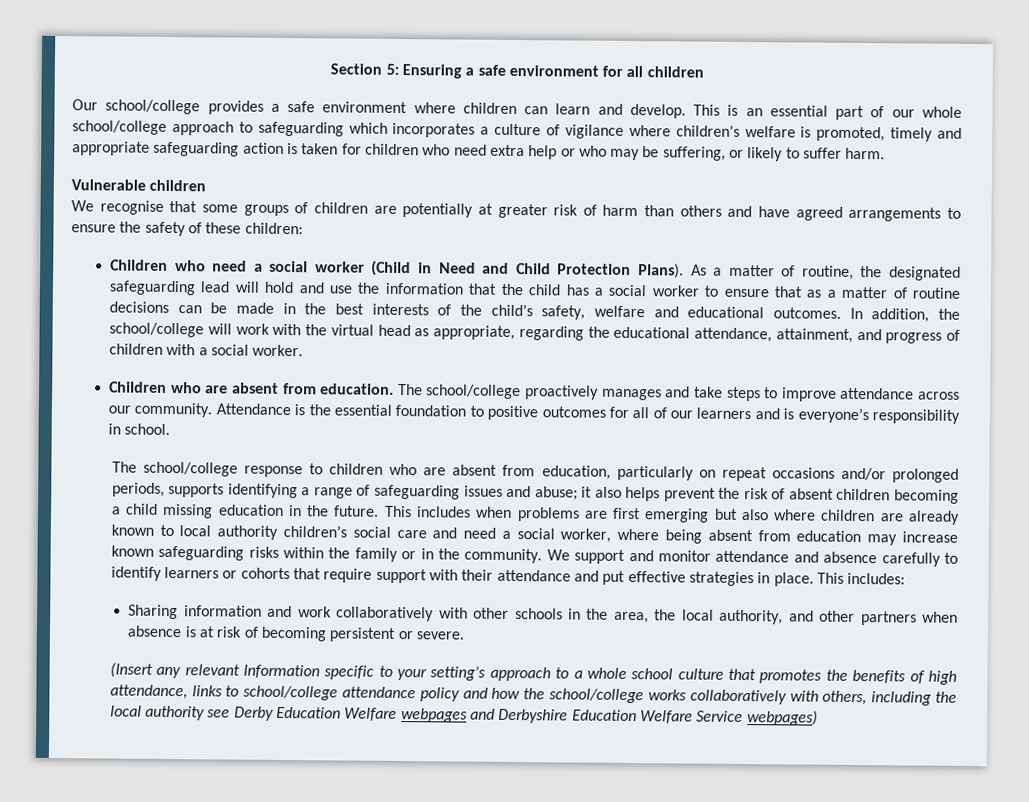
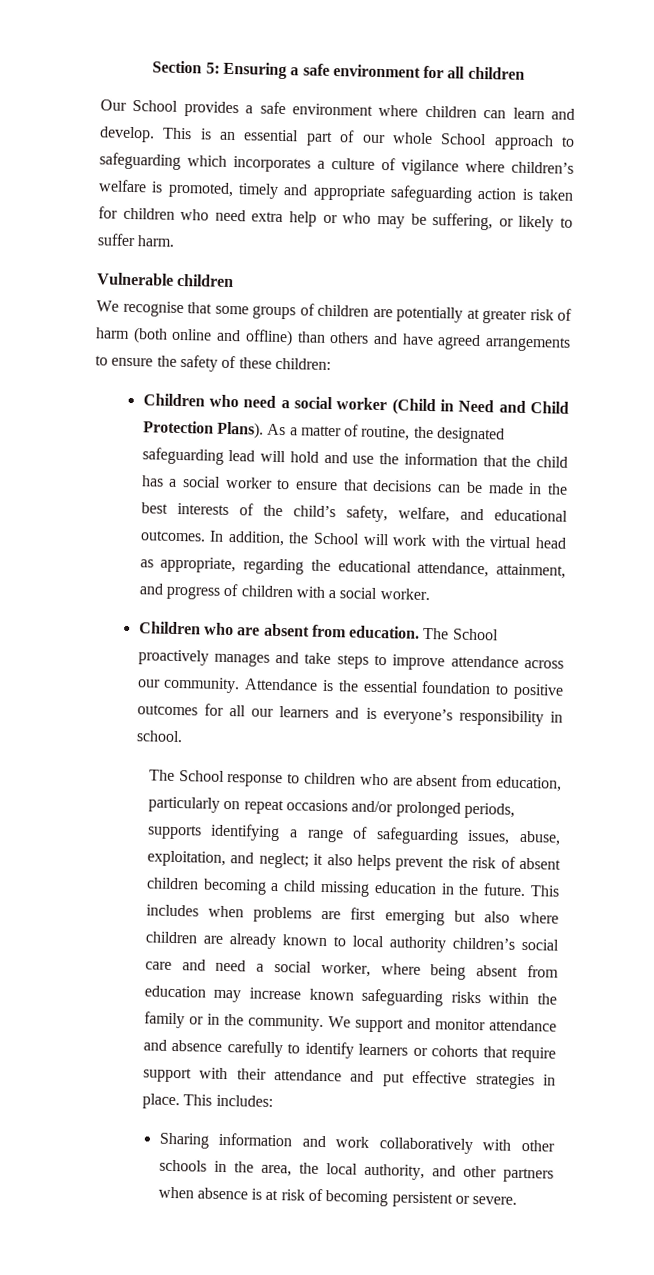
[105,99,201,115] school/college -> [132,99,179,112] School
[72,120,167,135] school/college -> [440,133,488,146] School
(639, 210) none -> [132,327,293,347] (both online and offline)
[806,286,961,299] as a matter of routine -> (369, 485) none
[593,305,645,318] welfare -> [397,506,450,523] welfare,
[108,322,204,338] school/college -> [313,532,361,545] School
[426,384,522,400] school/college -> [451,628,499,641] School
[652,407,667,419] of -> (246, 711) none
[142,461,238,477] school/college -> [178,770,225,782] School
[463,485,578,501] issues and abuse; -> [467,829,561,846] [146,850,309,869] issues, abuse, exploitation, and neglect;
[109,662,958,685] [109,684,958,706] [109,705,818,726] // (Insert any relevant Information specific to your setting’s approach to a whole school culture that promotes the benefits of high attendance, links to school/college attendance policy and how the school/college works collaboratively with others, including the local authority see Derby Education Welfare webpages and Derbyshire Education Welfare Service webpages) -> (518, 1200) none

